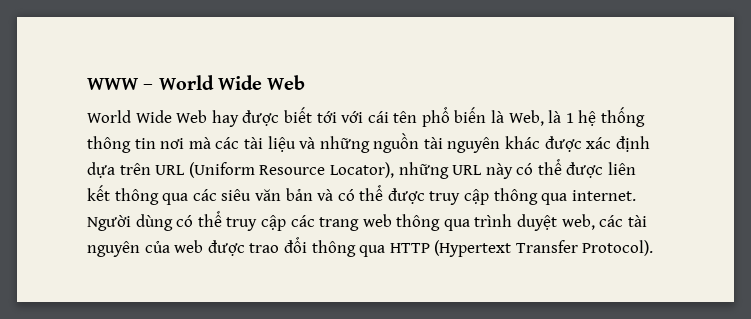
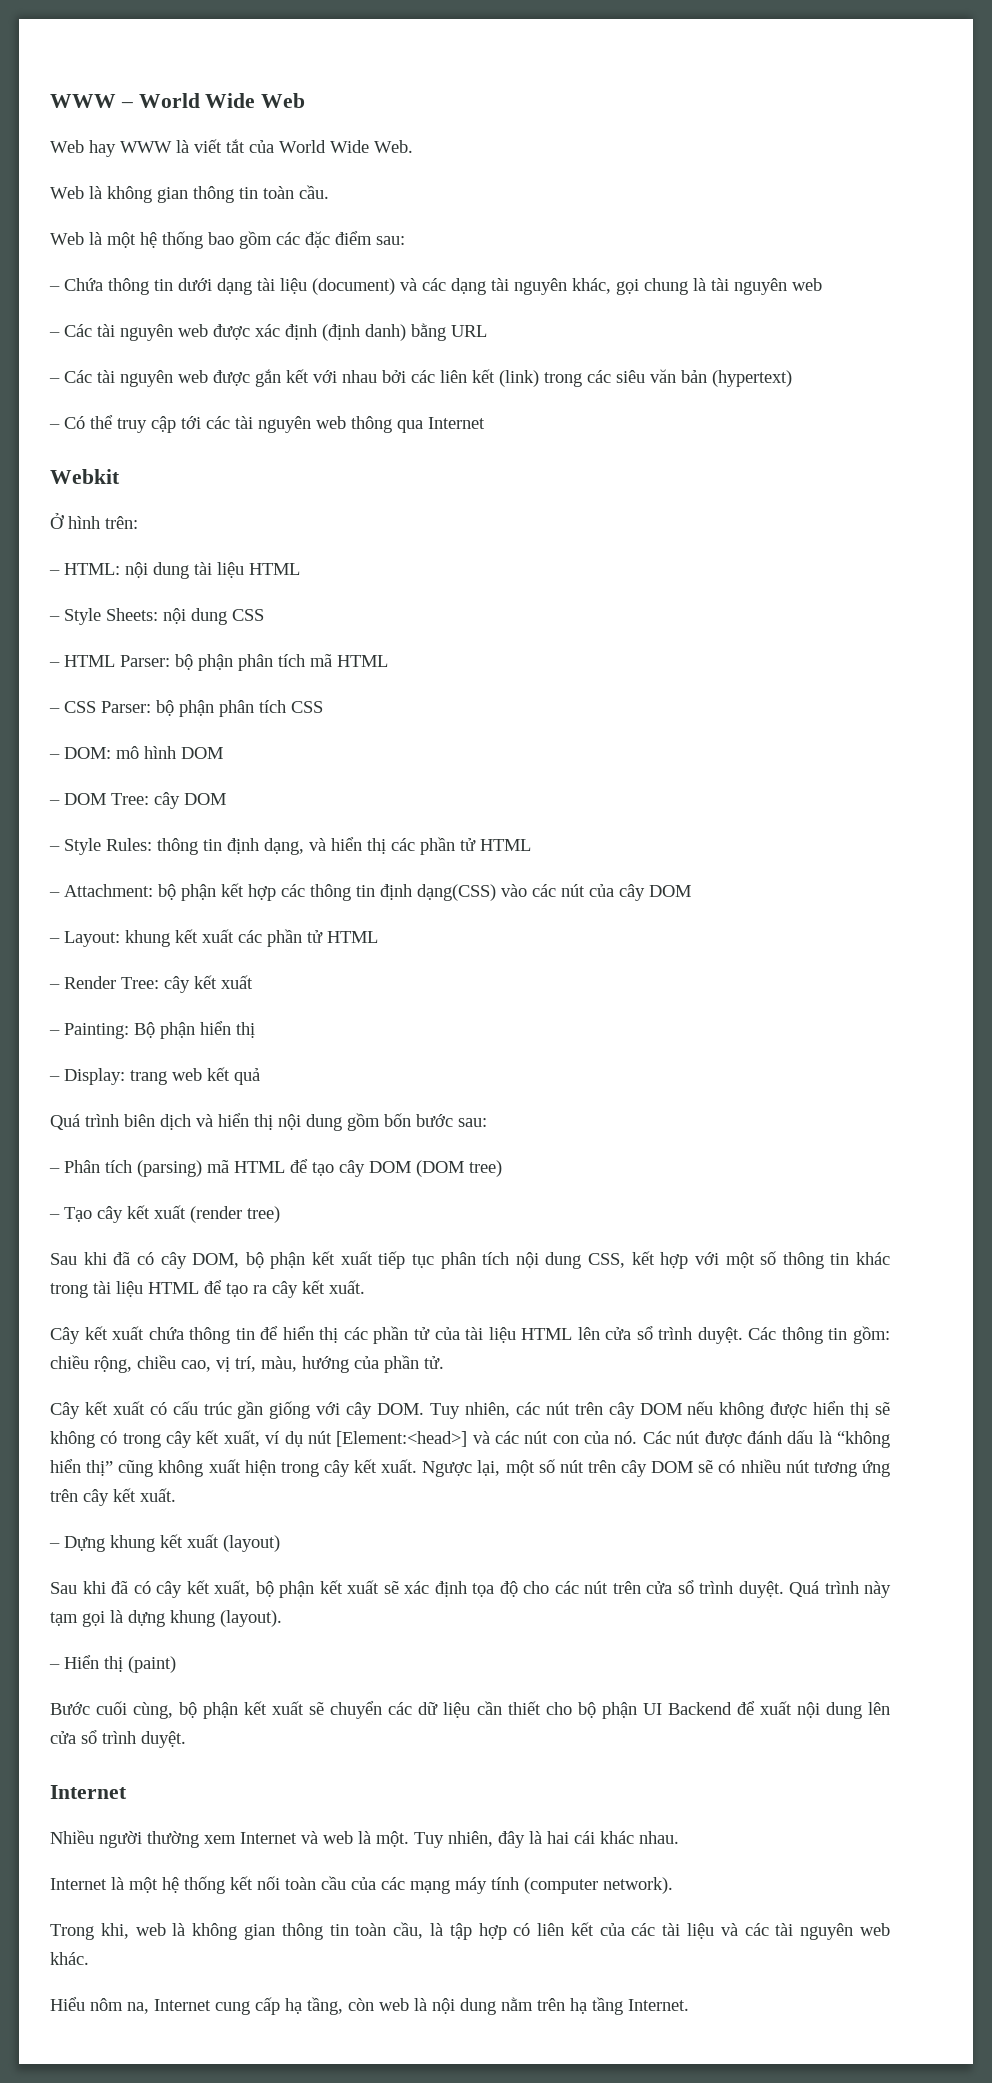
[87,107,646,127] [87,133,650,153] [87,159,637,179] [87,185,636,205] [87,211,647,231] [87,237,654,257] World Wide Web hay được biết tới với cái tên phổ biến là Web, là 1 hệ thống thông tin nơi mà các tài liệu và những nguồn tài nguyên khác được xác định dựa trên URL (Uniform Resource Locator), những URL này có thể được liên kết thông qua các siêu văn bản và có thể được truy cập thông qua internet. Người dùng có thể truy cập các trang web thông qua trình duyệt web, các tài nguyên của web được trao đổi thông qua HTTP (Hypertext Transfer Protocol). -> [50,139,413,157] [50,185,329,203] [50,231,405,249] [49,278,822,295] [49,323,487,341] [49,369,792,387] [49,415,485,433] [50,469,120,484] [50,513,138,529] [49,562,300,579] [49,608,264,625] [49,654,388,671] [49,700,323,717] [49,746,223,759] [49,792,226,809] [49,837,531,855] [49,883,691,901] [49,929,378,947] [49,975,253,993] [49,1021,255,1039] [49,1067,260,1085] [50,1113,487,1131] [49,1159,502,1177] [49,1205,280,1223] [50,1251,890,1269] [50,1280,365,1298] [50,1326,890,1344] [50,1355,444,1373] [50,1401,891,1419] [50,1430,891,1448] [50,1459,891,1477] [50,1488,176,1506] [49,1534,280,1552] [50,1580,891,1598] [50,1610,282,1627] [49,1655,176,1673] [50,1701,891,1719] [50,1730,186,1748] [50,1785,127,1799] [50,1830,679,1848] [50,1876,673,1894] [50,1922,890,1940] [50,1952,89,1965] [50,1997,689,2015] Web hay WWW là viết tắt của World Wide Web. // Web là không gian thông tin toàn cầu. // Web là một hệ thống bao gồm các đặc điểm sau: // – Chứa thông tin dưới dạng tài liệu (document) và các dạng tài nguyên khác, gọi chung là tài nguyên web // – Các tài nguyên web được xác định (định danh) bằng URL // – Các tài nguyên web được gắn kết với nhau bởi các liên kết (link) trong các siêu văn bản (hypertext) // – Có thể truy cập tới các tài nguyên web thông qua Internet // Webkit // Ở hình trên: // – HTML: nội dung tài liệu HTML // – Style Sheets: nội dung CSS // – HTML Parser: bộ phận phân tích mã HTML // – CSS Parser: bộ phận phân tích CSS // – DOM: mô hình DOM // – DOM Tree: cây DOM // – Style Rules: thông tin định dạng, và hiển thị các phần tử HTML // – Attachment: bộ phận kết hợp các thông tin định dạng(CSS) vào các nút của cây DOM // – Layout: khung kết xuất các phần tử HTML // – Render Tree: cây kết xuất // – Painting: Bộ phận hiển thị // – Display: trang web kết quả // Quá trình biên dịch và hiển thị nội dung gồm bốn bước sau: // – Phân tích (parsing) mã HTML để tạo cây DOM (DOM tree) // – Tạo cây kết xuất (render tree) // Sau khi đã có cây DOM, bộ phận kết xuất tiếp tục phân tích nội dung CSS, kết hợp với một số thông tin khác trong tài liệu HTML để tạo ra cây kết xuất. // Cây kết xuất chứa thông tin để hiển thị các phần tử của tài liệu HTML lên cửa sổ trình duyệt. Các thông tin gồm: chiều rộng, chiều cao, vị trí, màu, hướng của phần tử. // Cây kết xuất có cấu trúc gần giống với cây DOM. Tuy nhiên, các nút trên cây DOM nếu không được hiển thị sẽ không có trong cây kết xuất, ví dụ nút [Element:<head>] và các nút con của nó. Các nút được đánh dấu là “không hiển thị” cũng không xuất hiện trong cây kết xuất. Ngược lại, một số nút trên cây DOM sẽ có nhiều nút tương ứng trên cây kết xuất. // – Dựng khung kết xuất (layout) // Sau khi đã có cây kết xuất, bộ phận kết xuất sẽ xác định tọa độ cho các nút trên cửa sổ trình duyệt. Quá trình này tạm gọi là dựng khung (layout). // – Hiển thị (paint) // Bước cuối cùng, bộ phận kết xuất sẽ chuyển các dữ liệu cần thiết cho bộ phận UI Backend để xuất nội dung lên cửa sổ trình duyệt. // Internet // Nhiều người thường xem Internet và web là một. Tuy nhiên, đây là hai cái khác nhau. // Internet là một hệ thống kết nối toàn cầu của các mạng máy tính (computer network). // Trong khi, web là không gian thông tin toàn cầu, là tập hợp có liên kết của các tài liệu và các tài nguyên web khác. // Hiểu nôm na, Internet cung cấp hạ tầng, còn web là nội dung nằm trên hạ tầng Internet.

